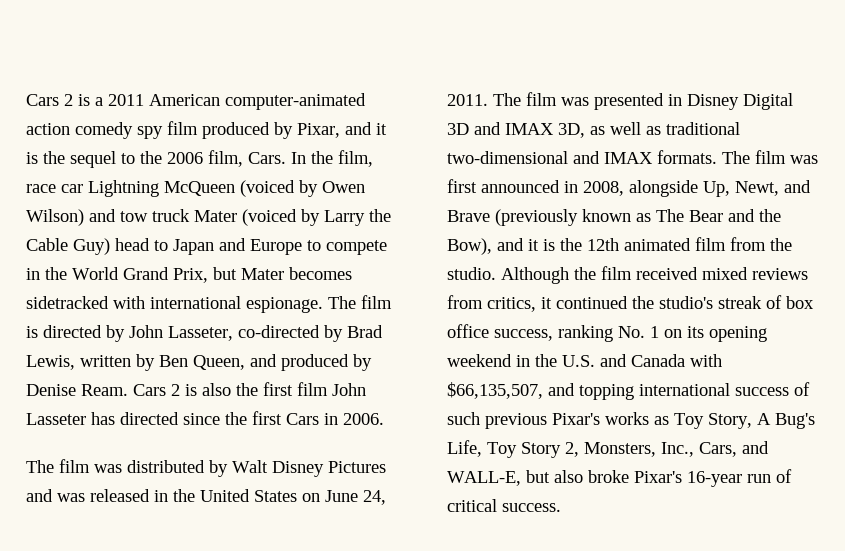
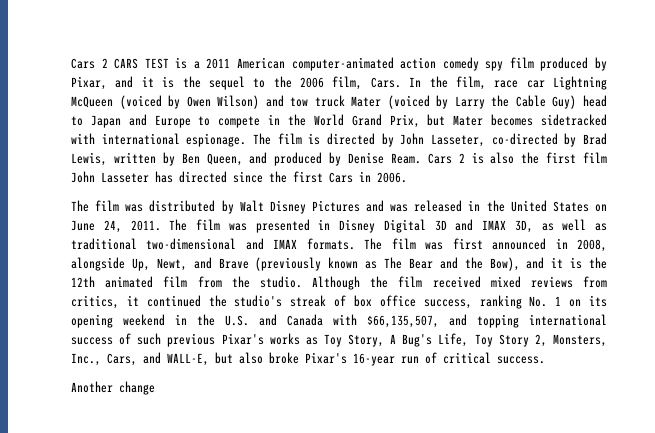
[26,94,73,106] Cars 2 -> [71,58,169,69] Cars 2 CARS TEST
(561, 507) none -> [71,381,155,395] // Another change

